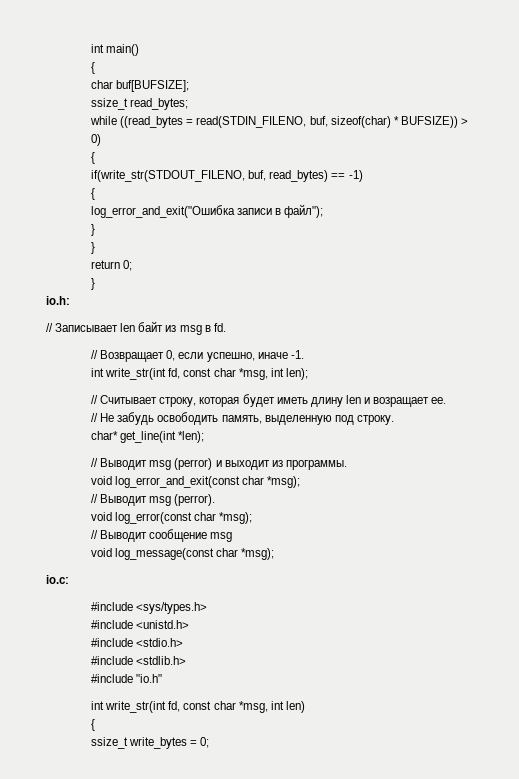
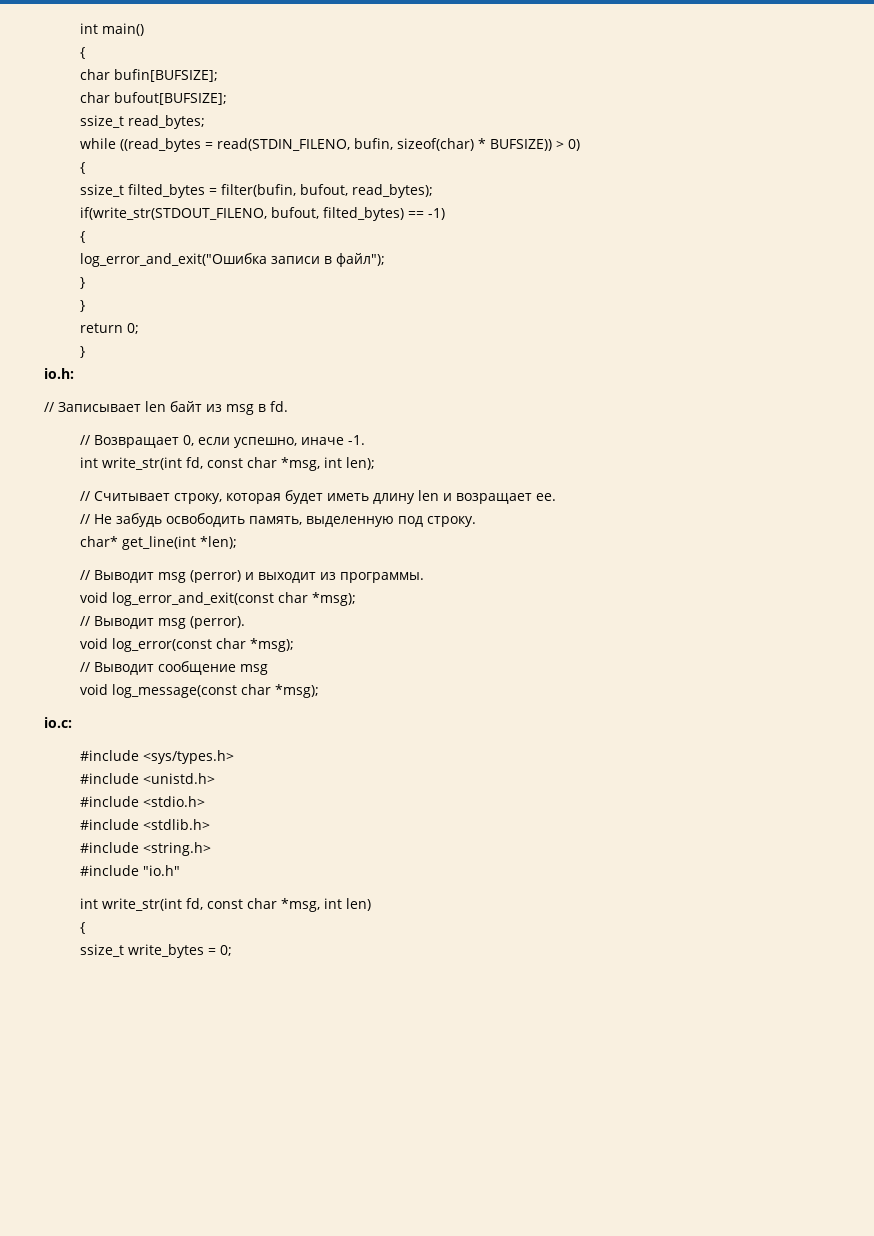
[116,80,190,92] buf[BUFSIZE]; -> [113,69,218,82] [79,92,227,105] bufin[BUFSIZE]; // char bufout[BUFSIZE];
[309,116,328,127] buf, -> [353,138,393,150] bufin,
(96, 158) none -> [79,184,433,198] // ssize_t filted_bytes = filter(bufin, bufout, read_bytes);
[248,170,329,182] buf, read_bytes) -> [270,207,404,221] bufout, filted_bytes)
(187, 660) none -> [79,842,211,856] // #include <string.h>

